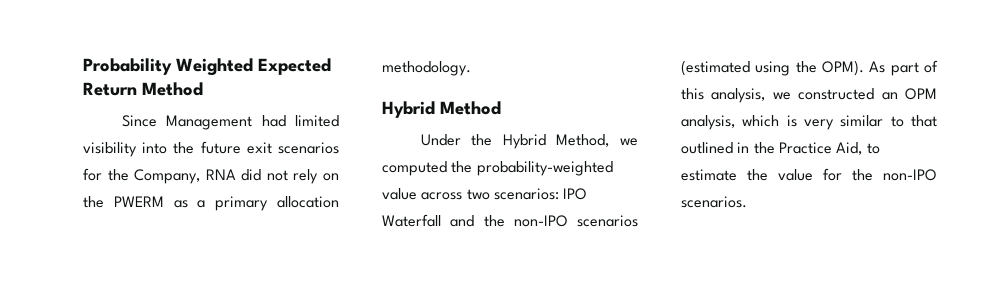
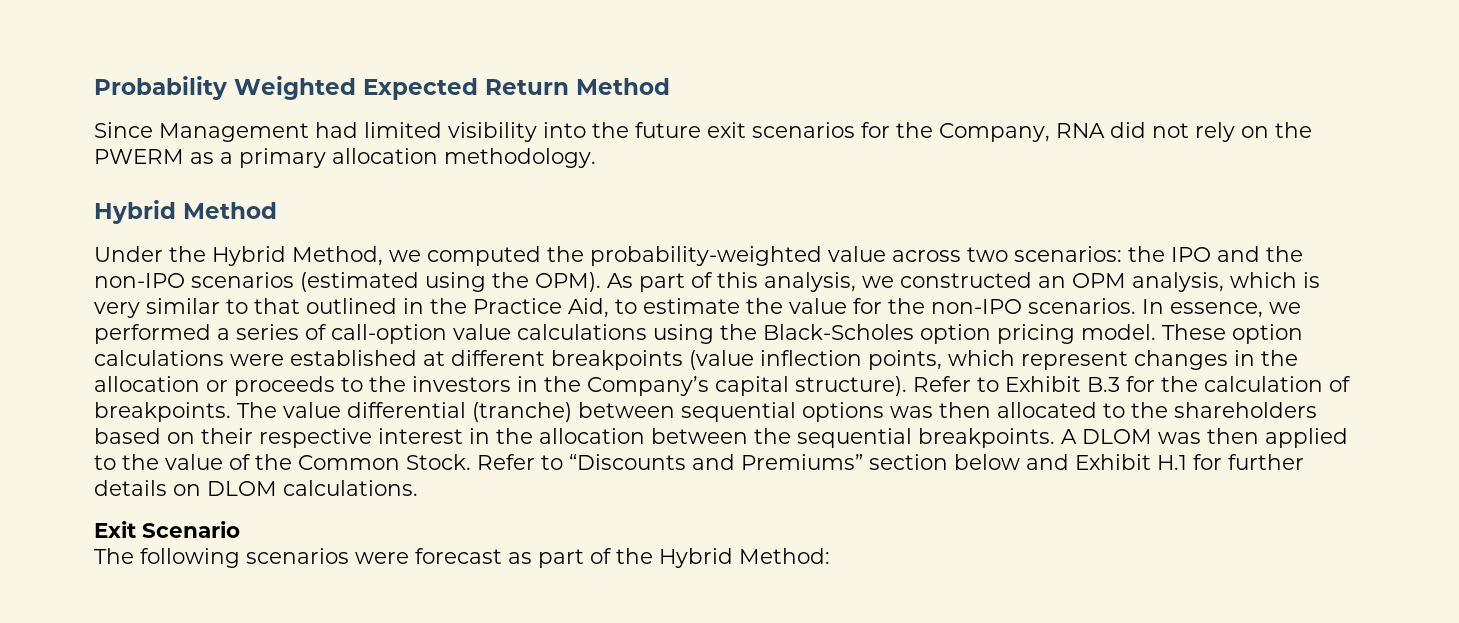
[563,188,588,200] [382,214,441,227] IPO Waterfall -> [1128,246,1211,262] the IPO
(747, 202) none -> [1142,299,1301,318] [94,324,1303,344] [94,350,1298,370] [94,376,1351,396] [94,402,1317,422] [94,428,1348,448] [94,454,1304,470] [94,480,418,496] [94,521,240,538] [94,548,830,568] In essence, we performed a series of call-option value calculations using the Black-Scholes option pricing model. These option calculations were established at different breakpoints (value inflection points, which represent changes in the allocation or proceeds to the investors in the Company’s capital structure). Refer to Exhibit B.3 for the calculation of breakpoints. The value differential (tranche) between sequential options was then allocated to the shareholders based on their respective interest in the allocation between the sequential breakpoints. A DLOM was then applied to the value of the Common Stock. Refer to “Discounts and Premiums” section below and Exhibit H.1 for further details on DLOM calculations. // Exit Scenario // The following scenarios were forecast as part of the Hybrid Method:

